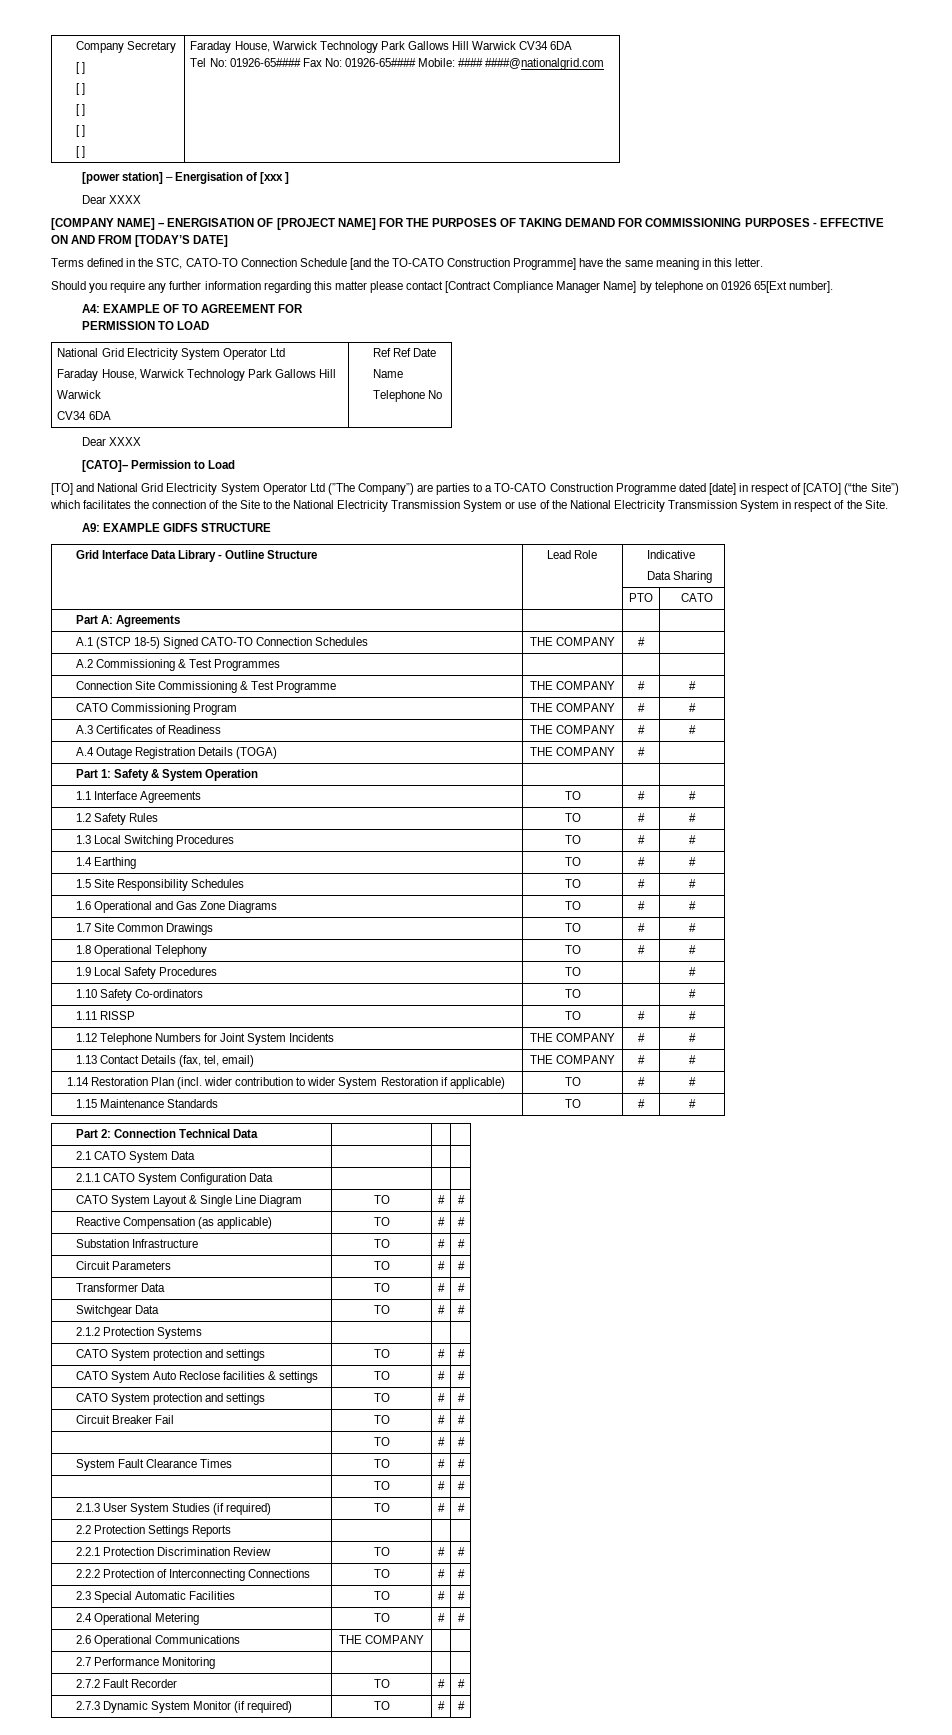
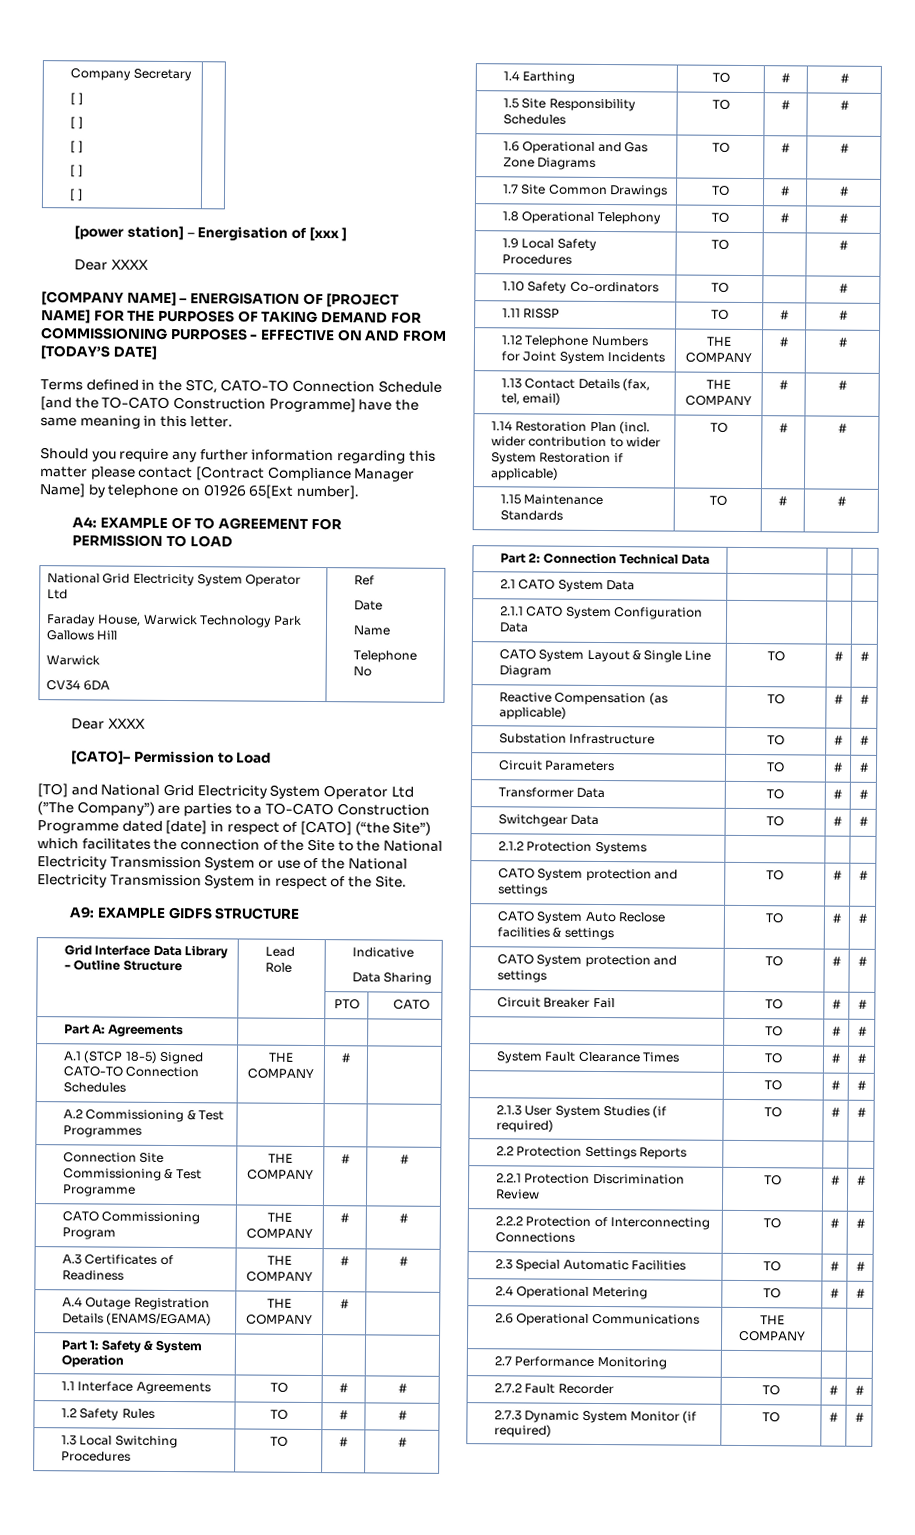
[190,41,573,53] [190,58,605,70] Faraday House, Warwick Technology Park Gallows Hill Warwick CV34 6DA // Tel No: 01926-65#### Fax No: 01926-65#### Mobile: #### ####@nationalgrid.com -> (85, 195) none
[392,348,411,357] Ref -> (376, 580) //
[236,747,278,759] (TOGA) -> [106,1312,213,1327] (ENAMS/EGAMA)

